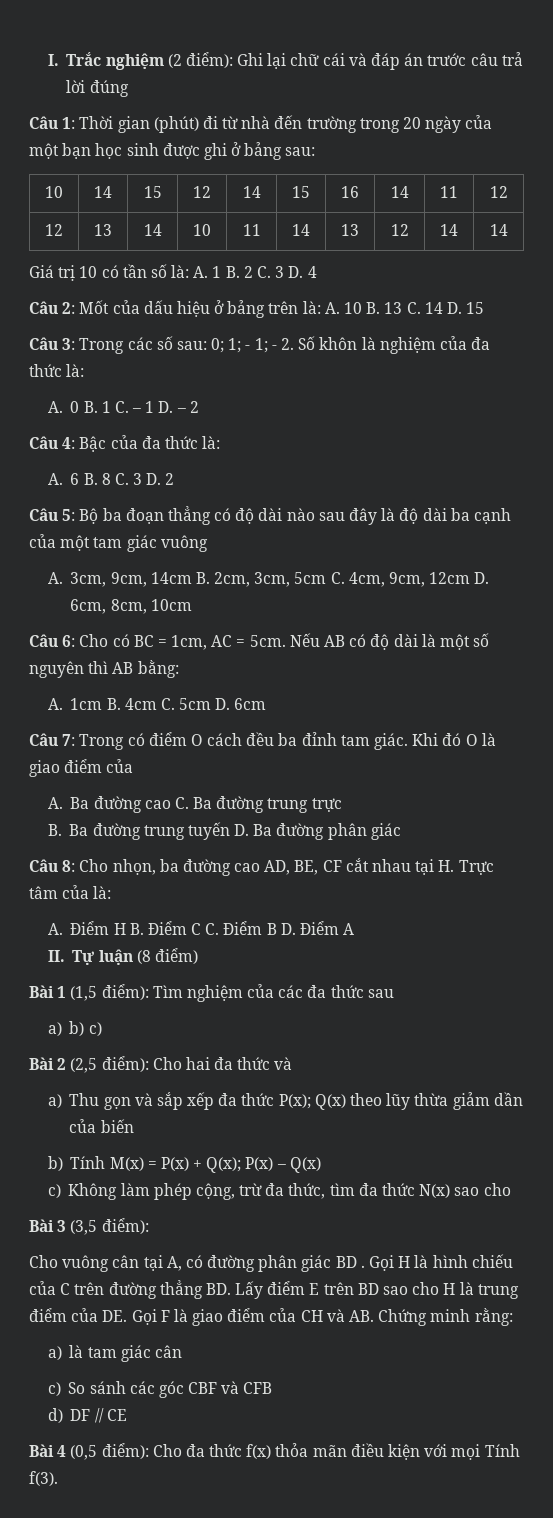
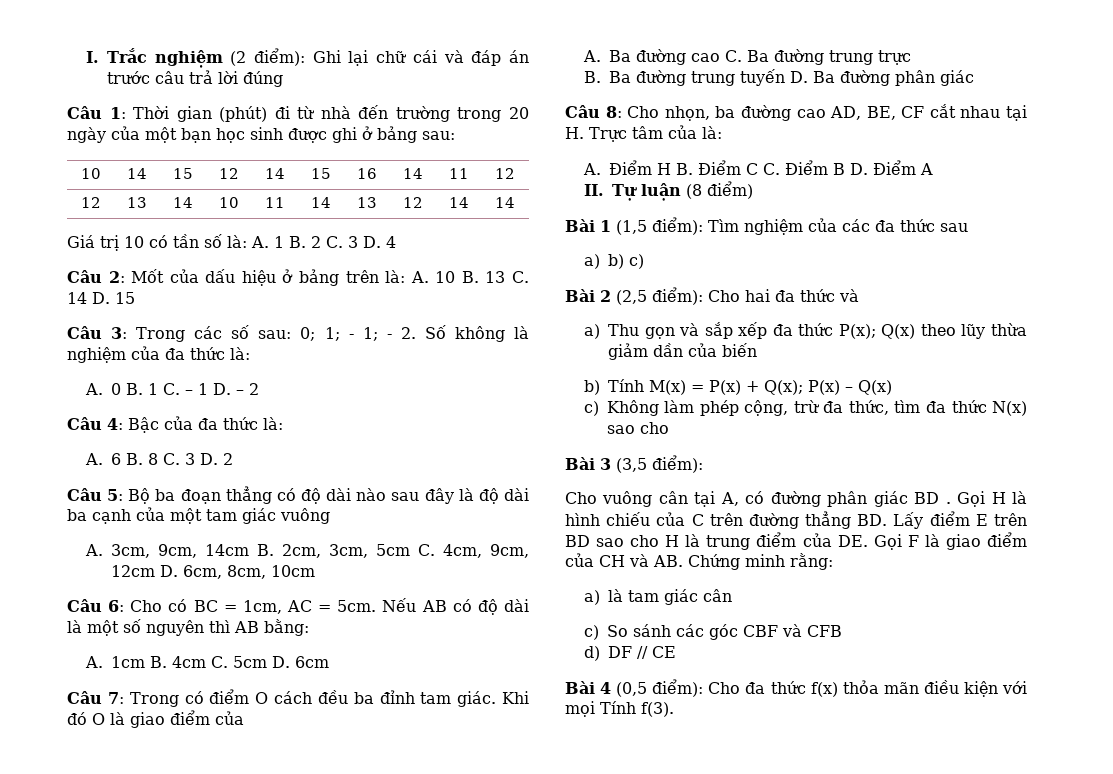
[319,337,358,350] khôn -> [454,326,505,342] không

